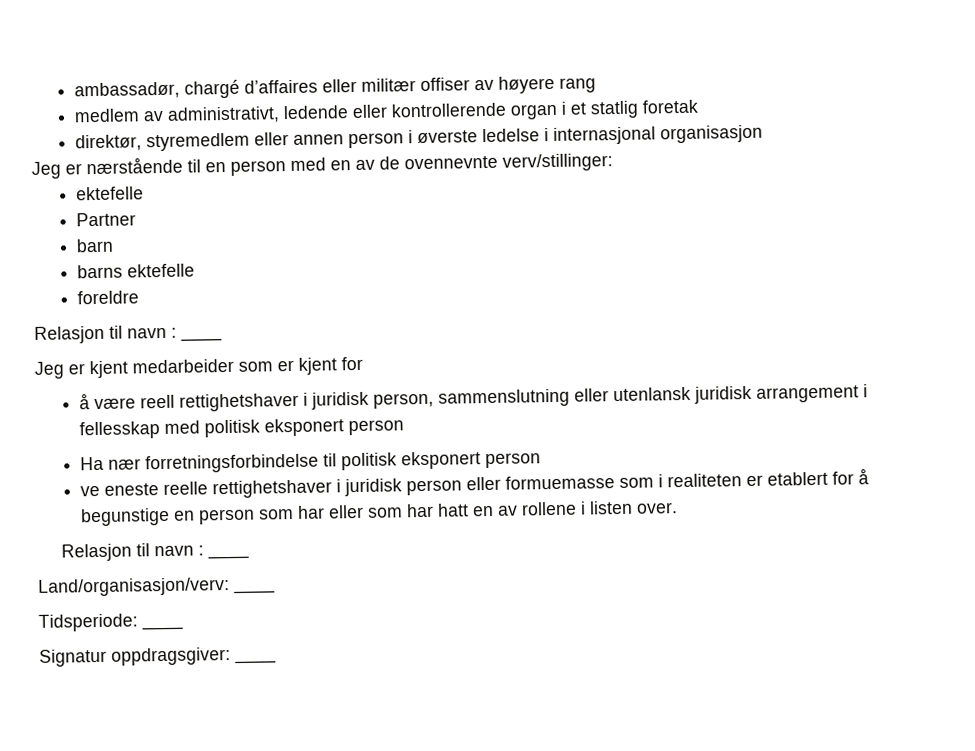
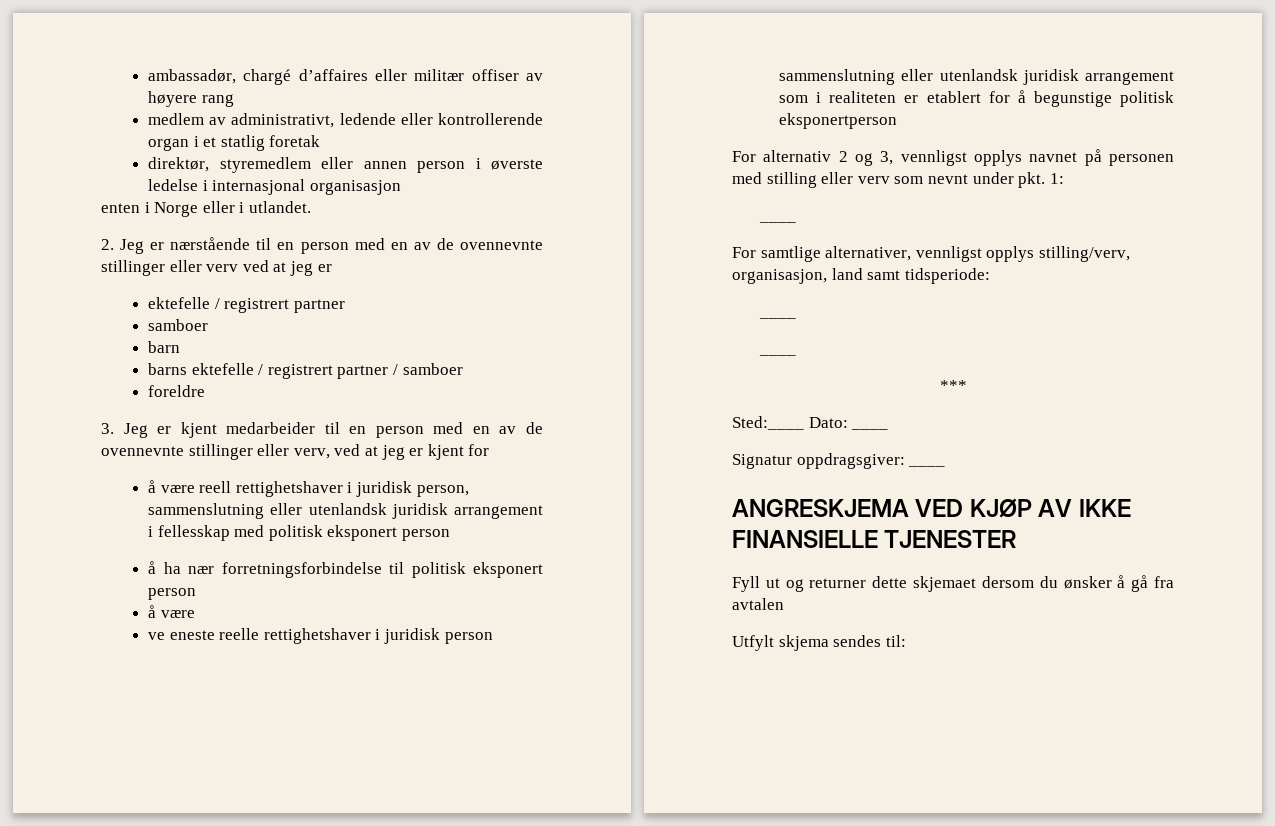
(763, 134) none -> [101,201,311,217] [101,239,114,250] enten i Norge eller i utlandet. // 2.
[502,153,613,172] [75,186,144,201] [75,212,136,227] [75,238,114,253] [76,263,195,279] [76,290,139,305] [34,325,222,344] [34,358,273,379] verv/stillinger: // ektefelle // Partner // barn // barns ektefelle // foreldre // Relasjon til navn : ____ // Jeg er kjent medarbeider som -> [101,260,332,276] [148,297,345,313] [148,319,209,331] [148,341,181,353] [148,363,463,379] [148,385,206,397] [101,422,543,438] [101,444,405,460] stillinger eller verv ved at jeg er // ektefelle / registrert partner // samboer // barn // barns ektefelle / registrert partner / samboer // foreldre // 3. Jeg er kjent medarbeider til en person med en av de ovennevnte stillinger eller verv, ved at jeg
[612,386,691,402] utenlansk -> [308,503,387,515] utenlandsk
[79,456,104,471] Ha -> [148,561,181,574] å ha
(541, 460) none -> [148,605,195,618] // å være
[465,475,615,491] eller formuemasse -> [779,69,1174,85] sammenslutning eller utenlandsk juridisk arrangement
[173,500,678,525] [61,543,250,562] [38,576,275,597] [38,613,183,632] [39,646,276,667] en person som har eller som har hatt en av rollene i listen over. // Relasjon til navn : ____ // Land/organisasjon/verv: ____ // Tidsperiode: ____ // Signatur oppdragsgiver: ____ -> [1120,91,1174,107] [779,113,898,129] [732,149,1174,166] [732,172,1064,188] [759,221,797,223] [732,246,1130,262] [732,268,990,284] [759,317,797,319] [759,354,797,356] [939,380,967,391] [732,416,848,430] [851,428,889,430] [732,453,946,469] [732,498,1131,518] [732,530,1017,548] [732,575,1174,592] [732,598,784,610] [732,635,906,651] politisk eksponertperson // For alternativ 2 og 3, vennligst opplys navnet på personen med stilling eller verv som nevnt under pkt. 1: // ____ // For samtlige alternativer, vennligst opplys stilling/verv, organisasjon, land samt tidsperiode: // ____ // ____ // *** // Sted:____ Dato: ____ // Signatur oppdragsgiver: ____ // ANGRESKJEMA VED KJØP AV IKKE FINANSIELLE TJENESTER // Fyll ut og returner dette skjemaet dersom du ønsker å gå fra avtalen // Utfylt skjema sendes til:

